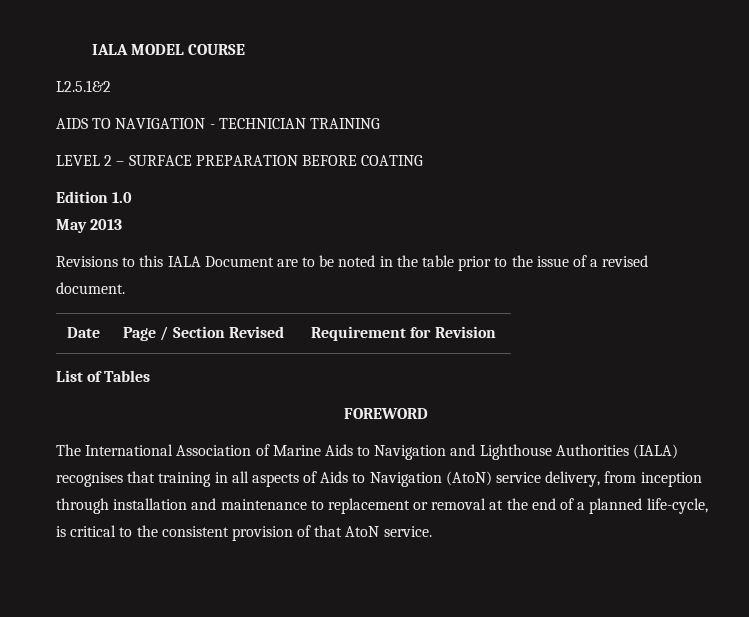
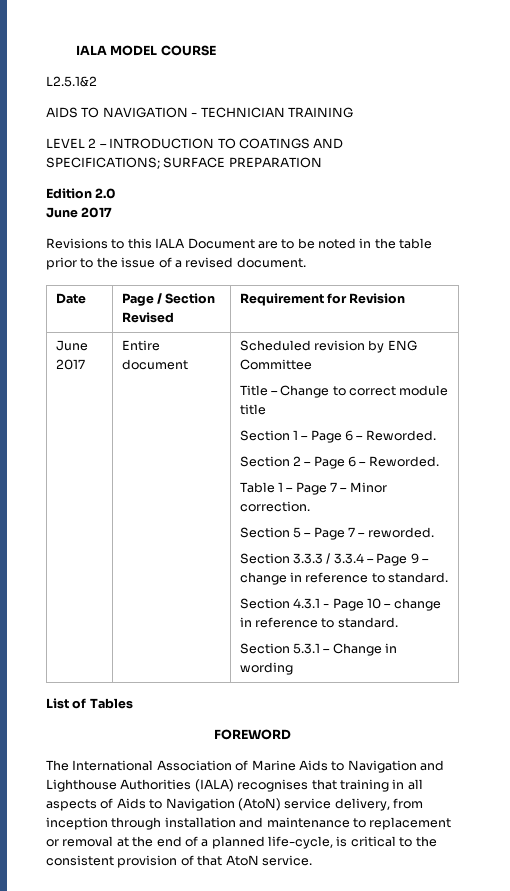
(125, 163) none -> [109,138,344,149] [46,157,160,169] INTRODUCTION TO COATINGS AND SPECIFICATIONS;
[301,155,424,166] BEFORE COATING -> (322, 162) none
[112,192,133,203] [56,219,123,233] 1.0 // May 2013 -> [95,188,117,199] [46,207,113,218] 2.0 // June 2017
(496, 332) none -> [55,340,88,351] [55,359,85,370] [121,340,160,351] [121,359,188,370] [239,340,417,353] [239,359,312,370] [239,385,449,398] [239,404,266,415] [239,430,436,443] [239,456,439,469] [239,482,387,495] [239,501,310,512] [239,527,434,540] [239,553,430,566] [239,572,449,585] [239,598,441,611] [239,617,398,628] [239,643,398,656] [239,662,293,675] // June 2017 | Entire document | Scheduled revision by ENG Committee // Title – Change to correct module title // Section 1 – Page 6 – Reworded. // Section 2 – Page 6 – Reworded. // Table 1 – Page 7 – Minor correction. // Section 5 – Page 7 – reworded. // Section 3.3.3 / 3.3.4 – Page 9 – change in reference to standard. // Section 4.3.1 - Page 10 – change in reference to standard. // Section 5.3.1 – Change in wording

